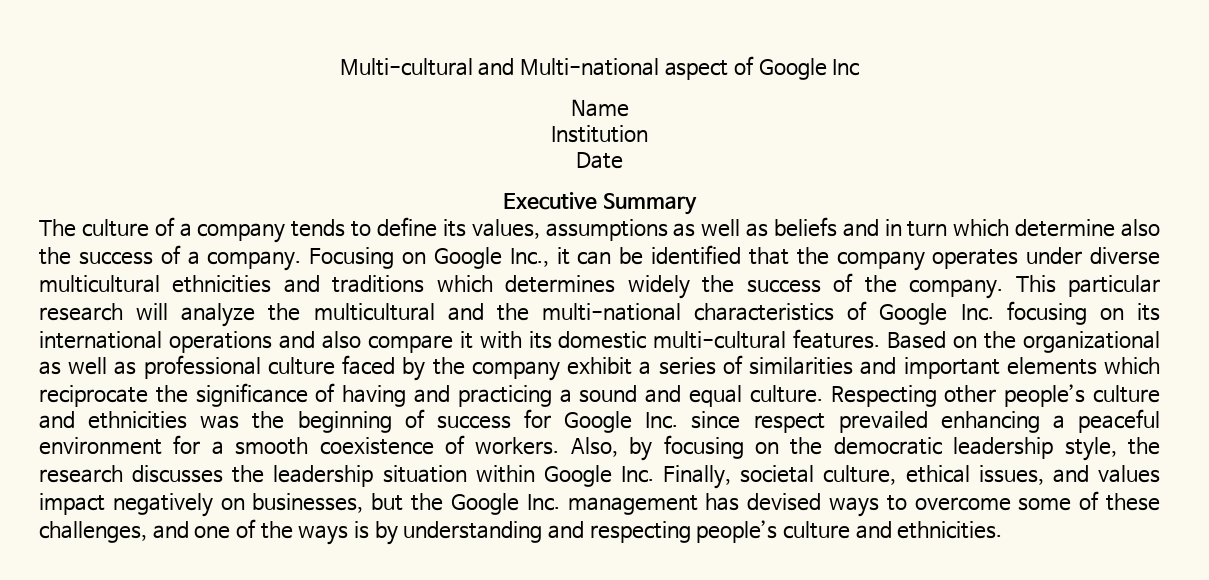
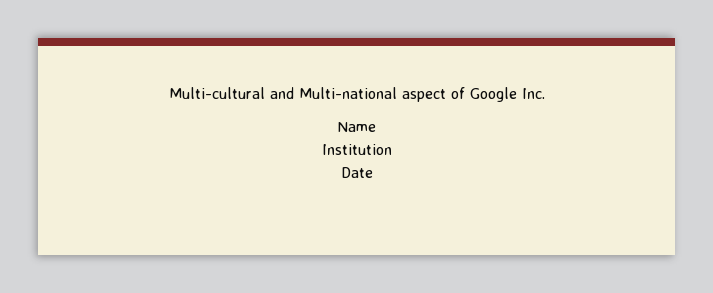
[832,59,860,76] Inc -> [521,88,545,99] Inc.
[503,192,697,215] [39,217,1160,243] [39,245,1160,271] [39,273,1161,299] [39,301,1160,327] [39,329,1161,353] [39,355,1160,381] [39,383,1161,407] [39,409,1160,433] [39,435,1161,461] [39,465,1160,489] [39,491,1160,517] [39,519,1003,545] // Executive Summary // The culture of a company tends to define its values, assumptions as well as beliefs and in turn which determine also the success of a company. Focusing on Google Inc., it can be identified that the company operates under diverse multicultural ethnicities and traditions which determines widely the success of the company. This particular research will analyze the multicultural and the multi-national characteristics of Google Inc. focusing on its international operations and also compare it with its domestic multi-cultural features. Based on the organizational as well as professional culture faced by the company exhibit a series of similarities and important elements which reciprocate the significance of having and practicing a sound and equal culture. Respecting other people’s culture and ethnicities was the beginning of success for Google Inc. since respect prevailed enhancing a peaceful environment for a smooth coexistence of workers. Also, by focusing on the democratic leadership style, the research discusses the leadership situation within Google Inc. Finally, societal culture, ethical issues, and values impact negatively on businesses, but the Google Inc. management has devised ways to overcome some of these challenges, and one of the ways is by understanding and respecting people’s culture and ethnicities. -> (373, 172) none

